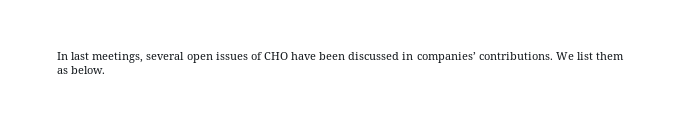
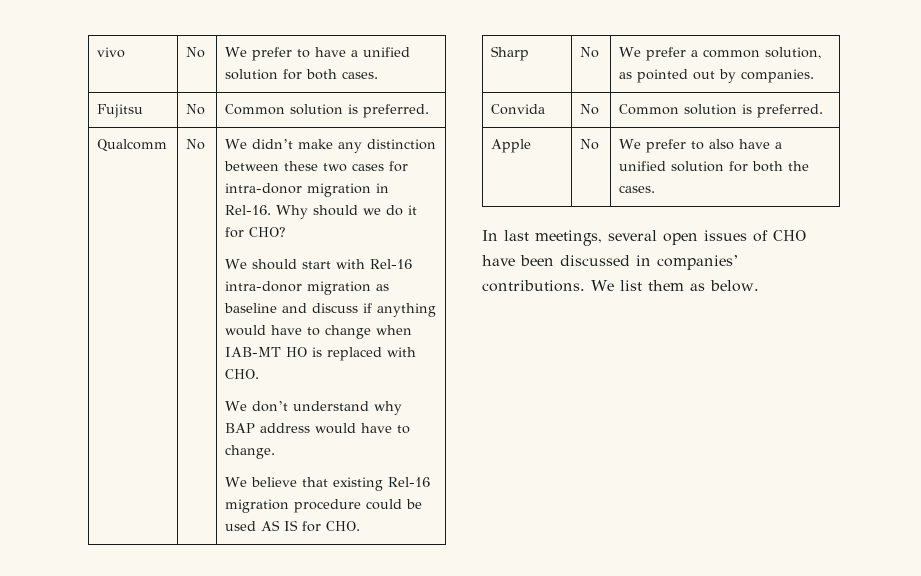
(57, 56) none -> [97,47,126,58] [186,47,206,58] [225,47,411,61] [225,69,379,80] [97,104,144,118] [186,104,206,115] [225,104,430,118] [97,139,168,152] [186,139,206,150] [225,139,437,153] [224,161,409,172] [225,183,390,197] [225,205,418,219] [225,227,287,238] [225,259,413,270] [225,281,390,295] [224,303,437,317] [225,325,413,339] [225,347,417,361] [225,369,260,379] [225,401,403,415] [225,423,411,434] [225,445,276,459] [225,477,431,491] [225,499,423,513] [225,520,361,532] [491,46,530,61] [580,47,600,58] [619,47,822,61] [619,69,815,83] [491,104,546,115] [580,104,600,115] [619,104,824,118] [491,139,532,153] [580,139,600,150] [619,139,783,153] [619,161,810,172] [619,185,656,193] vivo | No | We prefer to have a unified solution for both cases. // Fujitsu | No | Common solution is preferred. // Qualcomm | No | We didn’t make any distinction between these two cases for intra-donor migration in Rel-16. Why should we do it for CHO? // We should start with Rel-16 intra-donor migration as baseline and discuss if anything would have to change when IAB-MT HO is replaced with CHO. // We don’t understand why BAP address would have to change. // We believe that existing Rel-16 migration procedure could be used AS IS for CHO. // Sharp | No | We prefer a common solution, as pointed out by companies. // Convida | No | Common solution is preferred. // Apple | No | We prefer to also have a unified solution for both the cases. //

